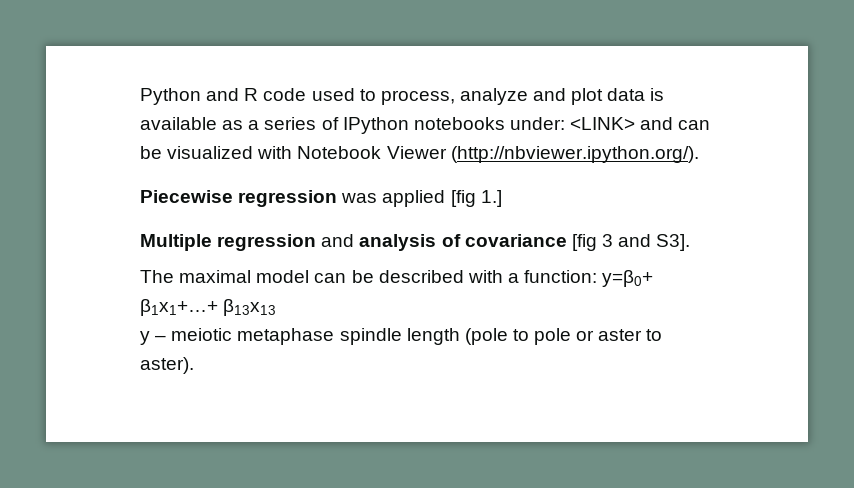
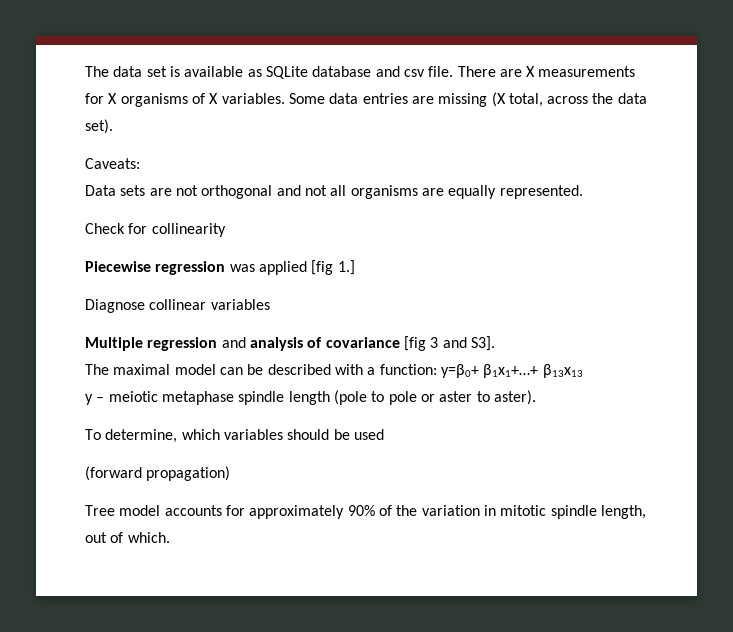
[140,88,665,105] [140,117,711,134] [140,146,699,163] Python and R code used to process, analyze and plot data is available as a series of IPython notebooks under: <LINK> and can be visualized with Notebook Viewer (http://nbviewer.ipython.org/). -> [85,66,636,79] [85,92,647,107] [85,119,113,134] [85,158,140,169] [85,185,583,199] [85,223,226,237] The data set is available as SQLite database and csv file. There are X measurements for X organisms of X variables. Some data entries are missing (X total, across the data set). // Caveats: // Data sets are not orthogonal and not all organisms are equally represented. // Check for collinearity
(502, 198) none -> [85,299,270,313] // Diagnose collinear variables
(194, 365) none -> [85,429,384,443] [85,466,231,481] [85,505,646,519] [85,532,170,543] // To determine, which variables should be used // (forward propagation) // Tree model accounts for approximately 90% of the variation in mitotic spindle length, out of which.

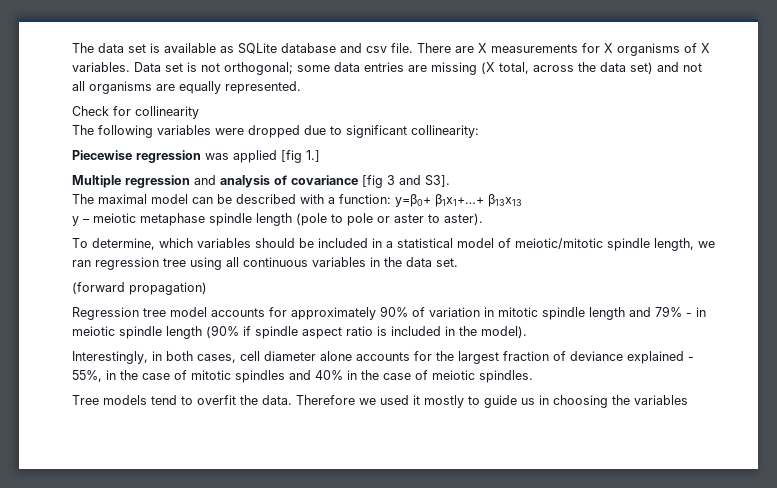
[288,93,325,104] Some -> [134,62,330,75] Data set is not orthogonal; some
[85,119,113,134] [85,158,140,169] [85,185,273,199] set). // Caveats: // Data sets are not orthogonal -> [630,62,653,74] set)
(226, 230) none -> [72,125,479,138] // The following variables were dropped due to significant collinearity:
[85,299,270,313] // Diagnose collinear variables -> (320, 156) none
[353,429,384,440] used -> [318,238,715,251] [72,257,458,270] included in a statistical model of meiotic/mitotic spindle length, we ran regression tree using all continuous variables in the data set.
[85,505,115,516] Tree -> [72,307,166,320] Regression tree
[396,505,418,516] the -> (425, 312) none
[600,505,646,519] [85,532,170,543] length, out of which. -> [589,306,706,320] [72,325,527,339] [72,351,694,364] [72,370,533,383] [72,395,688,408] length and 79% - in meiotic spindle length (90% if spindle aspect ratio is included in the model). // Interestingly, in both cases, cell diameter alone accounts for the largest fraction of deviance explained - 55%, in the case of mitotic spindles and 40% in the case of meiotic spindles. // Tree models tend to overfit the data. Therefore we used it mostly to guide us in choosing the variables

